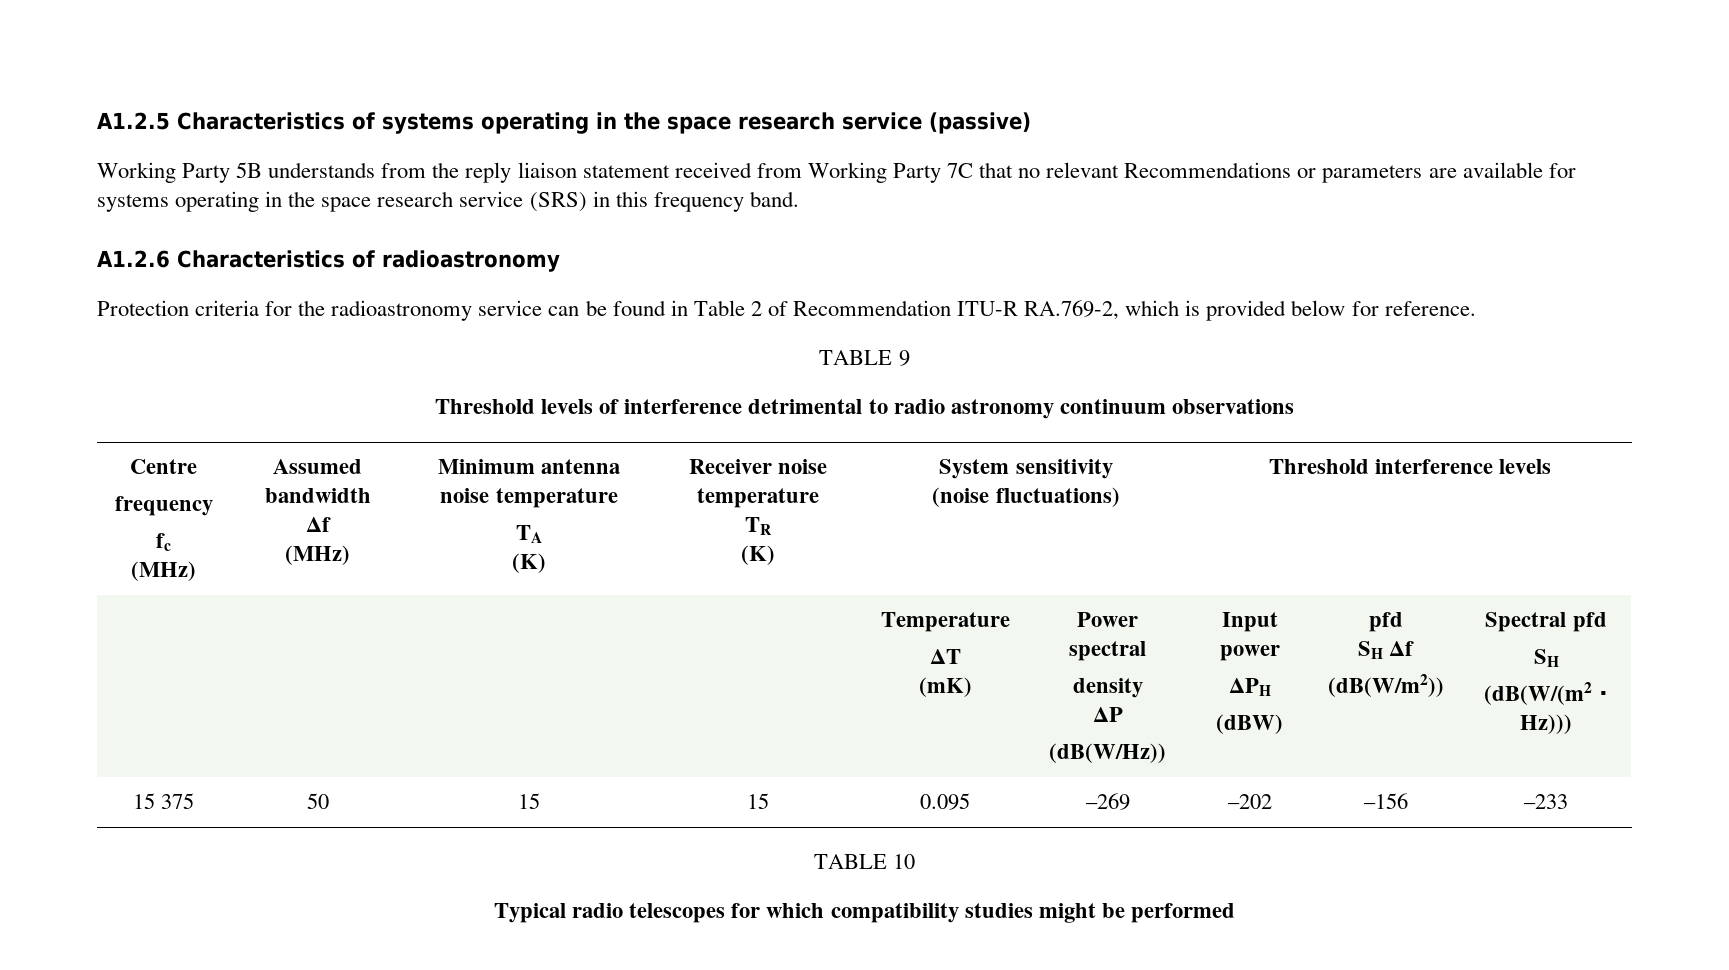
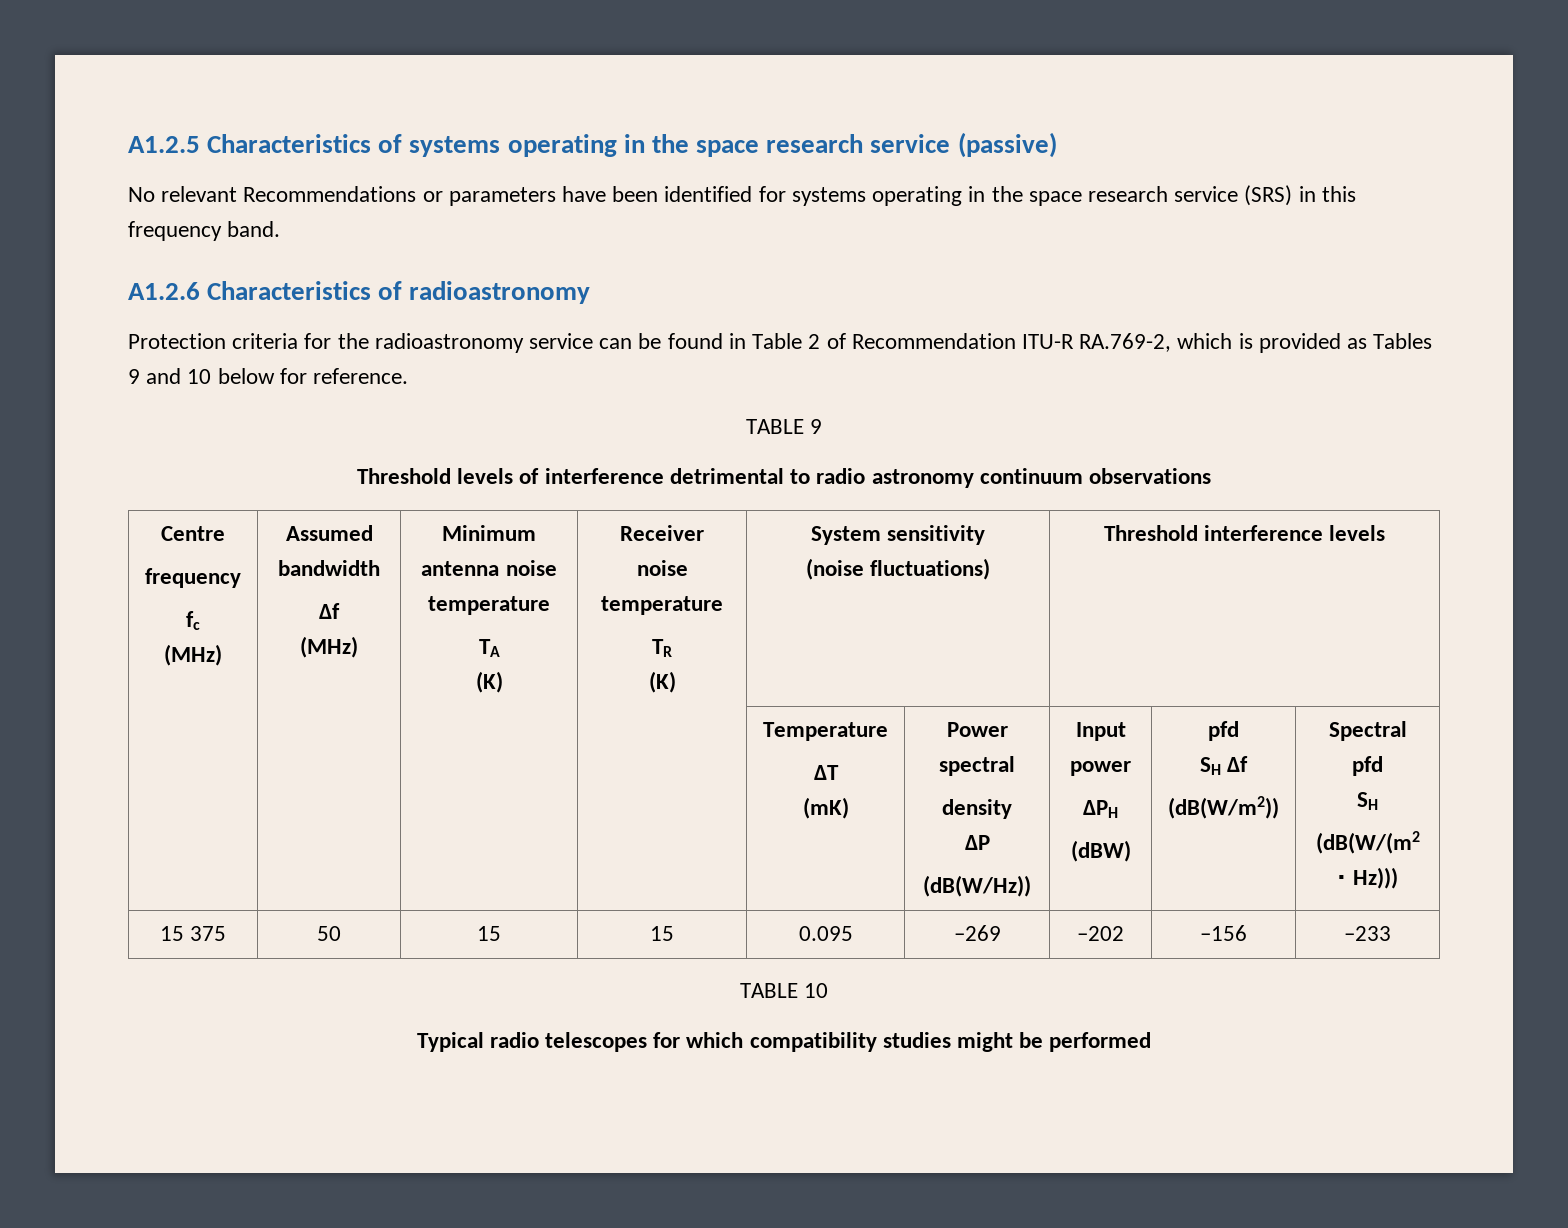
[97,162,1041,183] Working Party 5B understands from the reply liaison statement received from Working Party 7C that no -> [128,187,155,202] No
[1428,162,1543,178] are available -> [562,186,753,202] have been identified
(1287, 310) none -> [1346,333,1433,349] [128,368,212,384] as Tables 9 and 10

